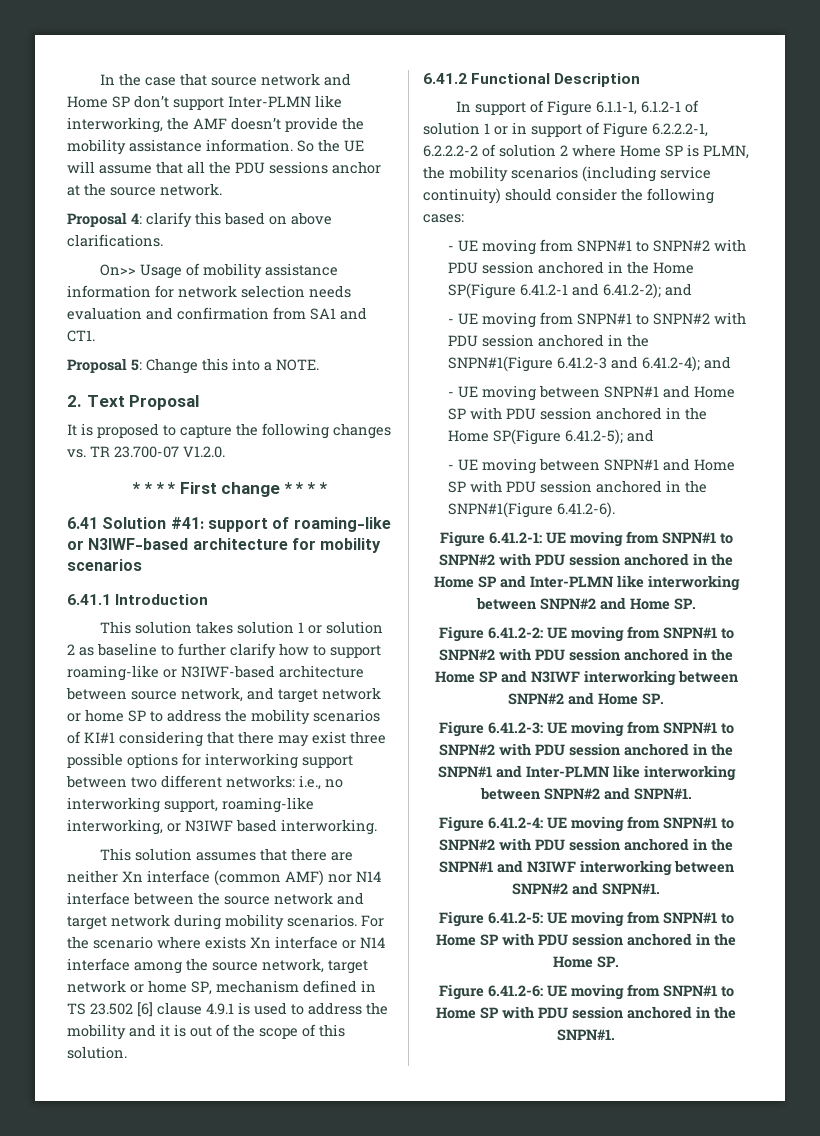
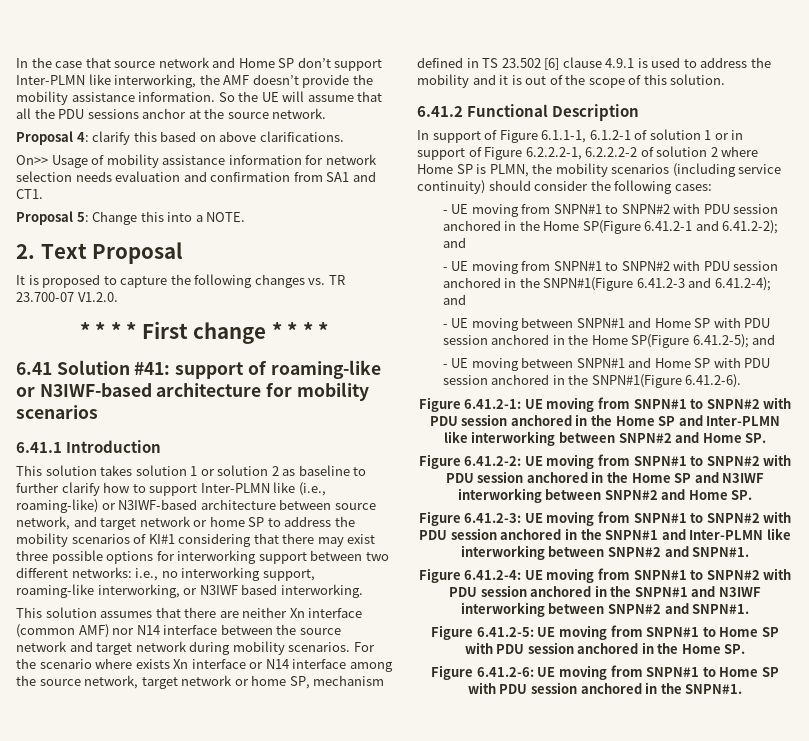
[67,665,159,681] roaming-like -> [200,482,326,496] [16,499,98,513] Inter-PLMN like (i.e., roaming-like)

